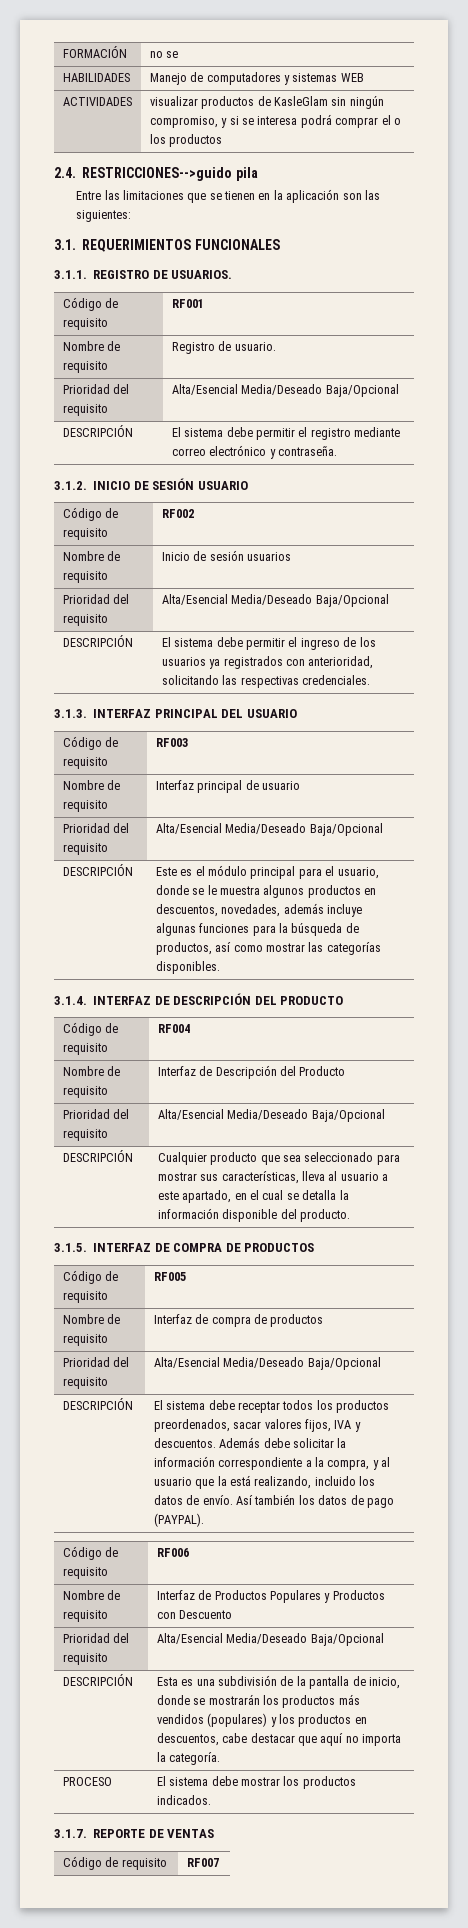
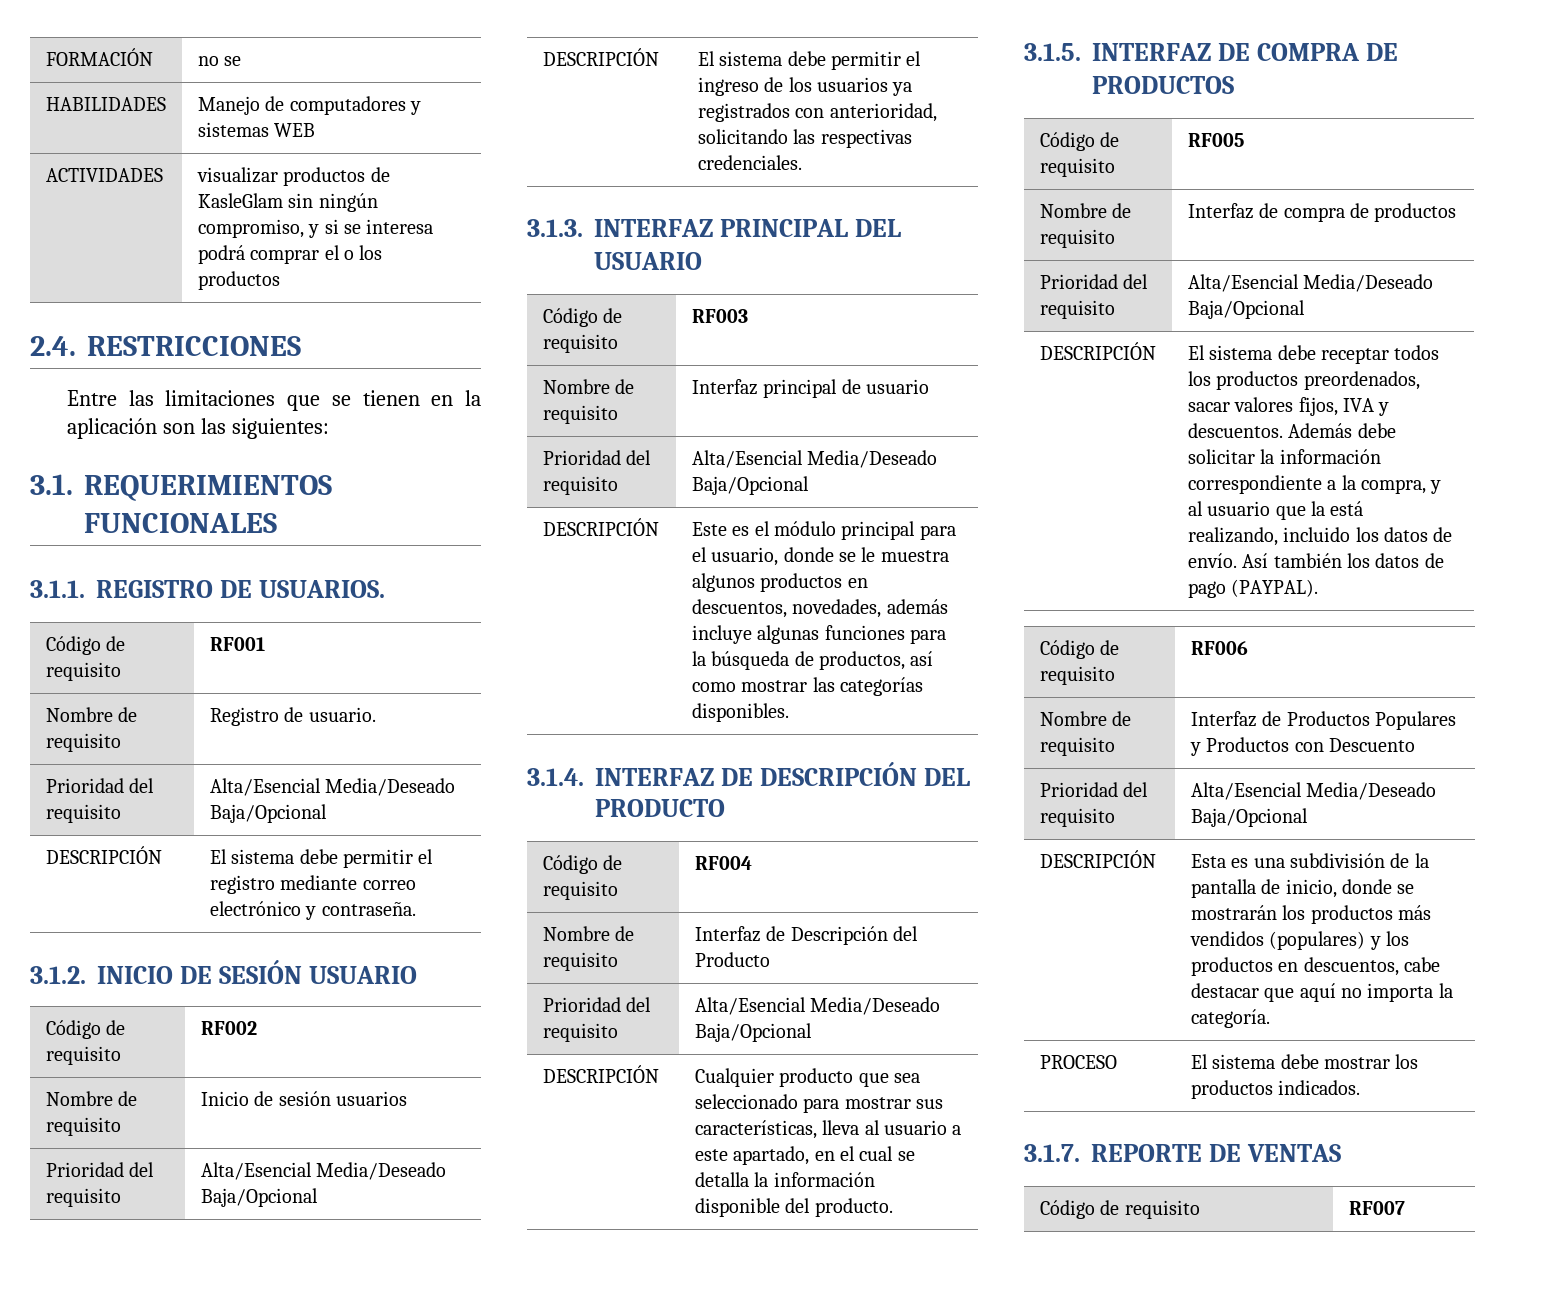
[82,167,259,181] RESTRICCIONES-->guido pila -> [87,336,301,356] RESTRICCIONES

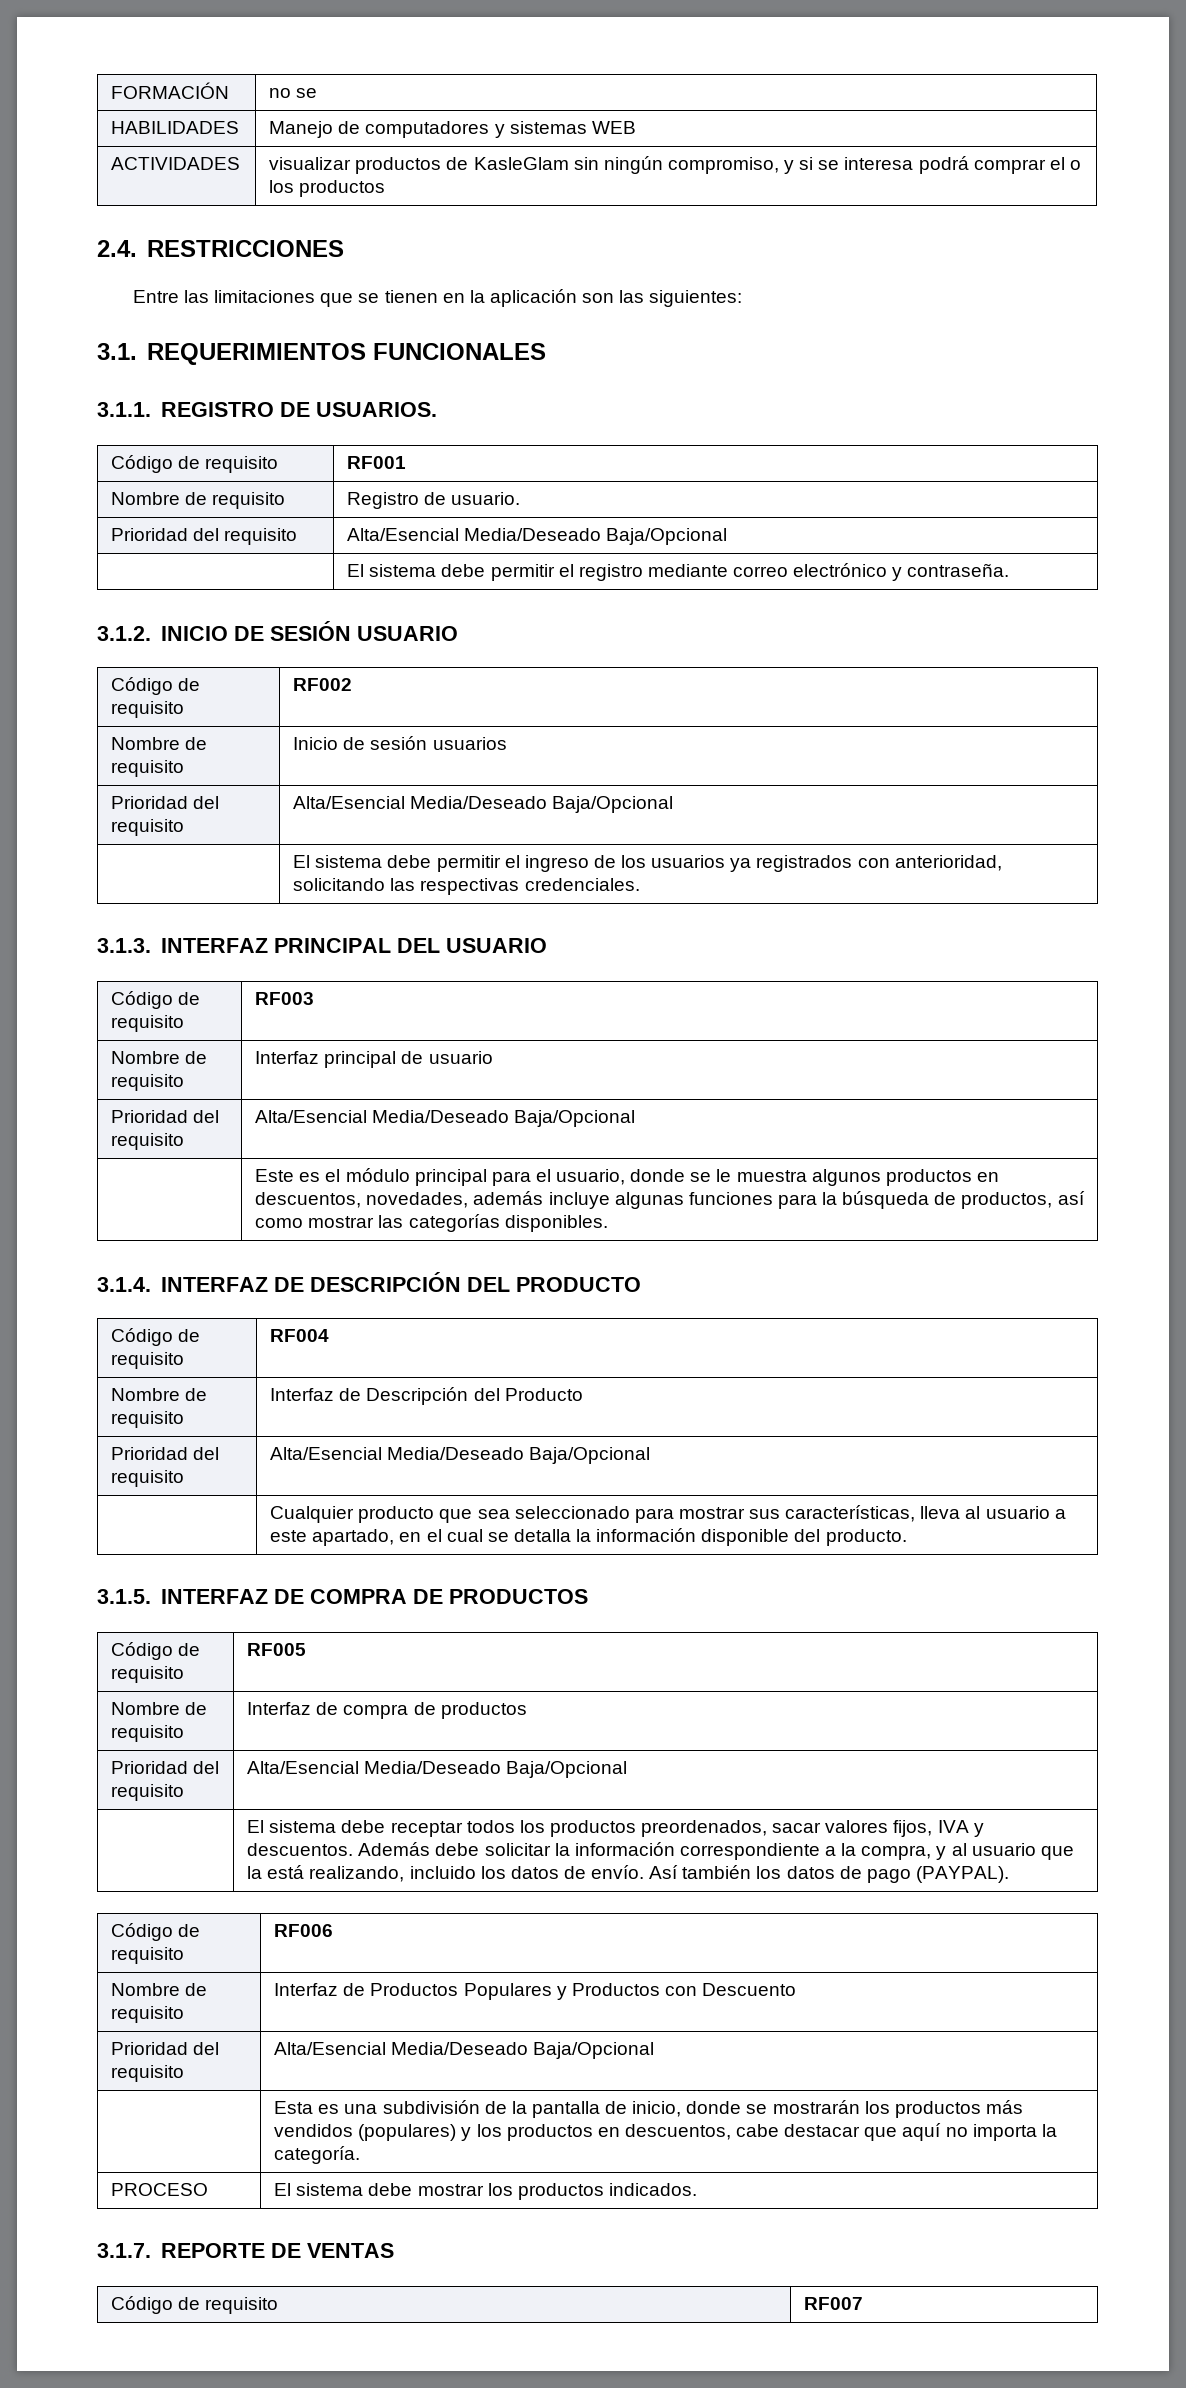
[45,846,162,864] DESCRIPCIÓN -> (728, 536) none
[542,48,659,66] DESCRIPCIÓN -> (674, 804) none
[542,518,659,536] DESCRIPCIÓN -> (636, 1118) none
[542,1065,659,1083] DESCRIPCIÓN -> (651, 1455) none
[1039,342,1156,360] DESCRIPCIÓN -> (628, 1769) none
[1039,850,1156,868] DESCRIPCIÓN -> (655, 2050) none

